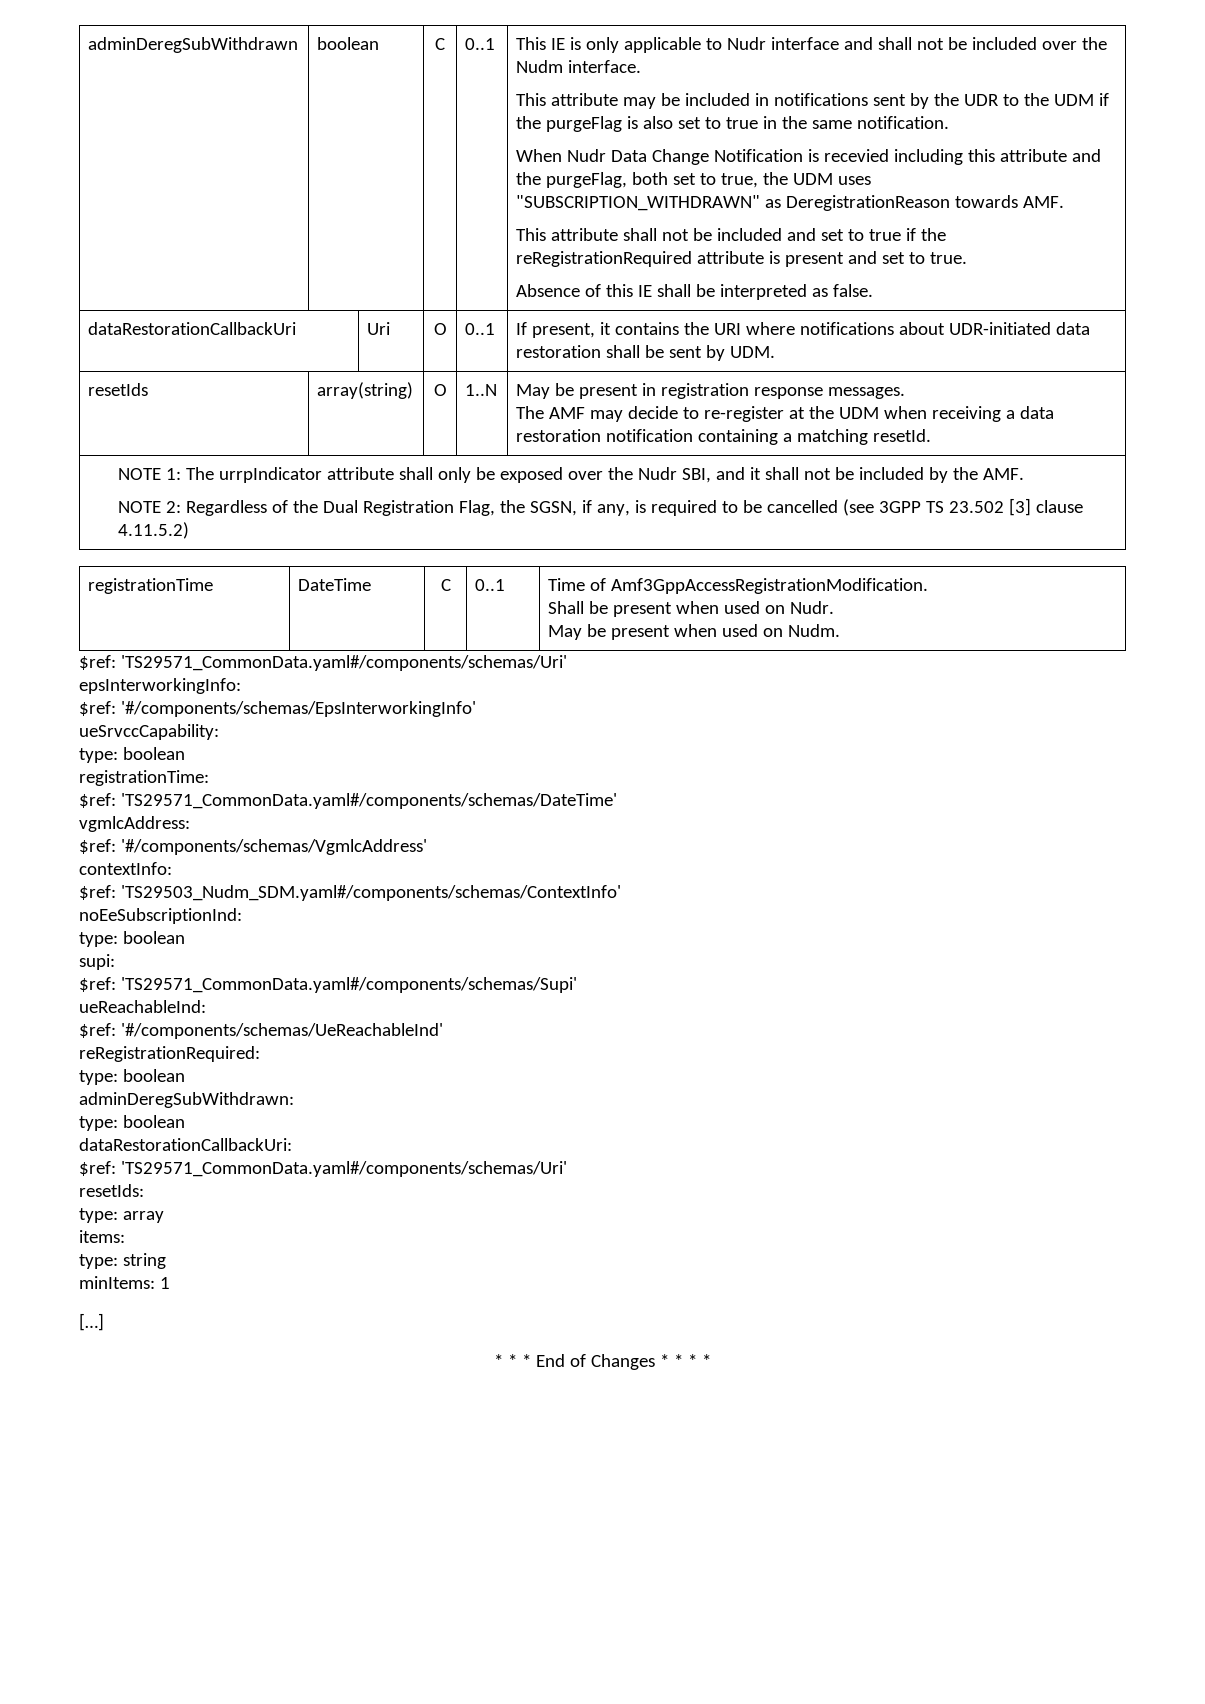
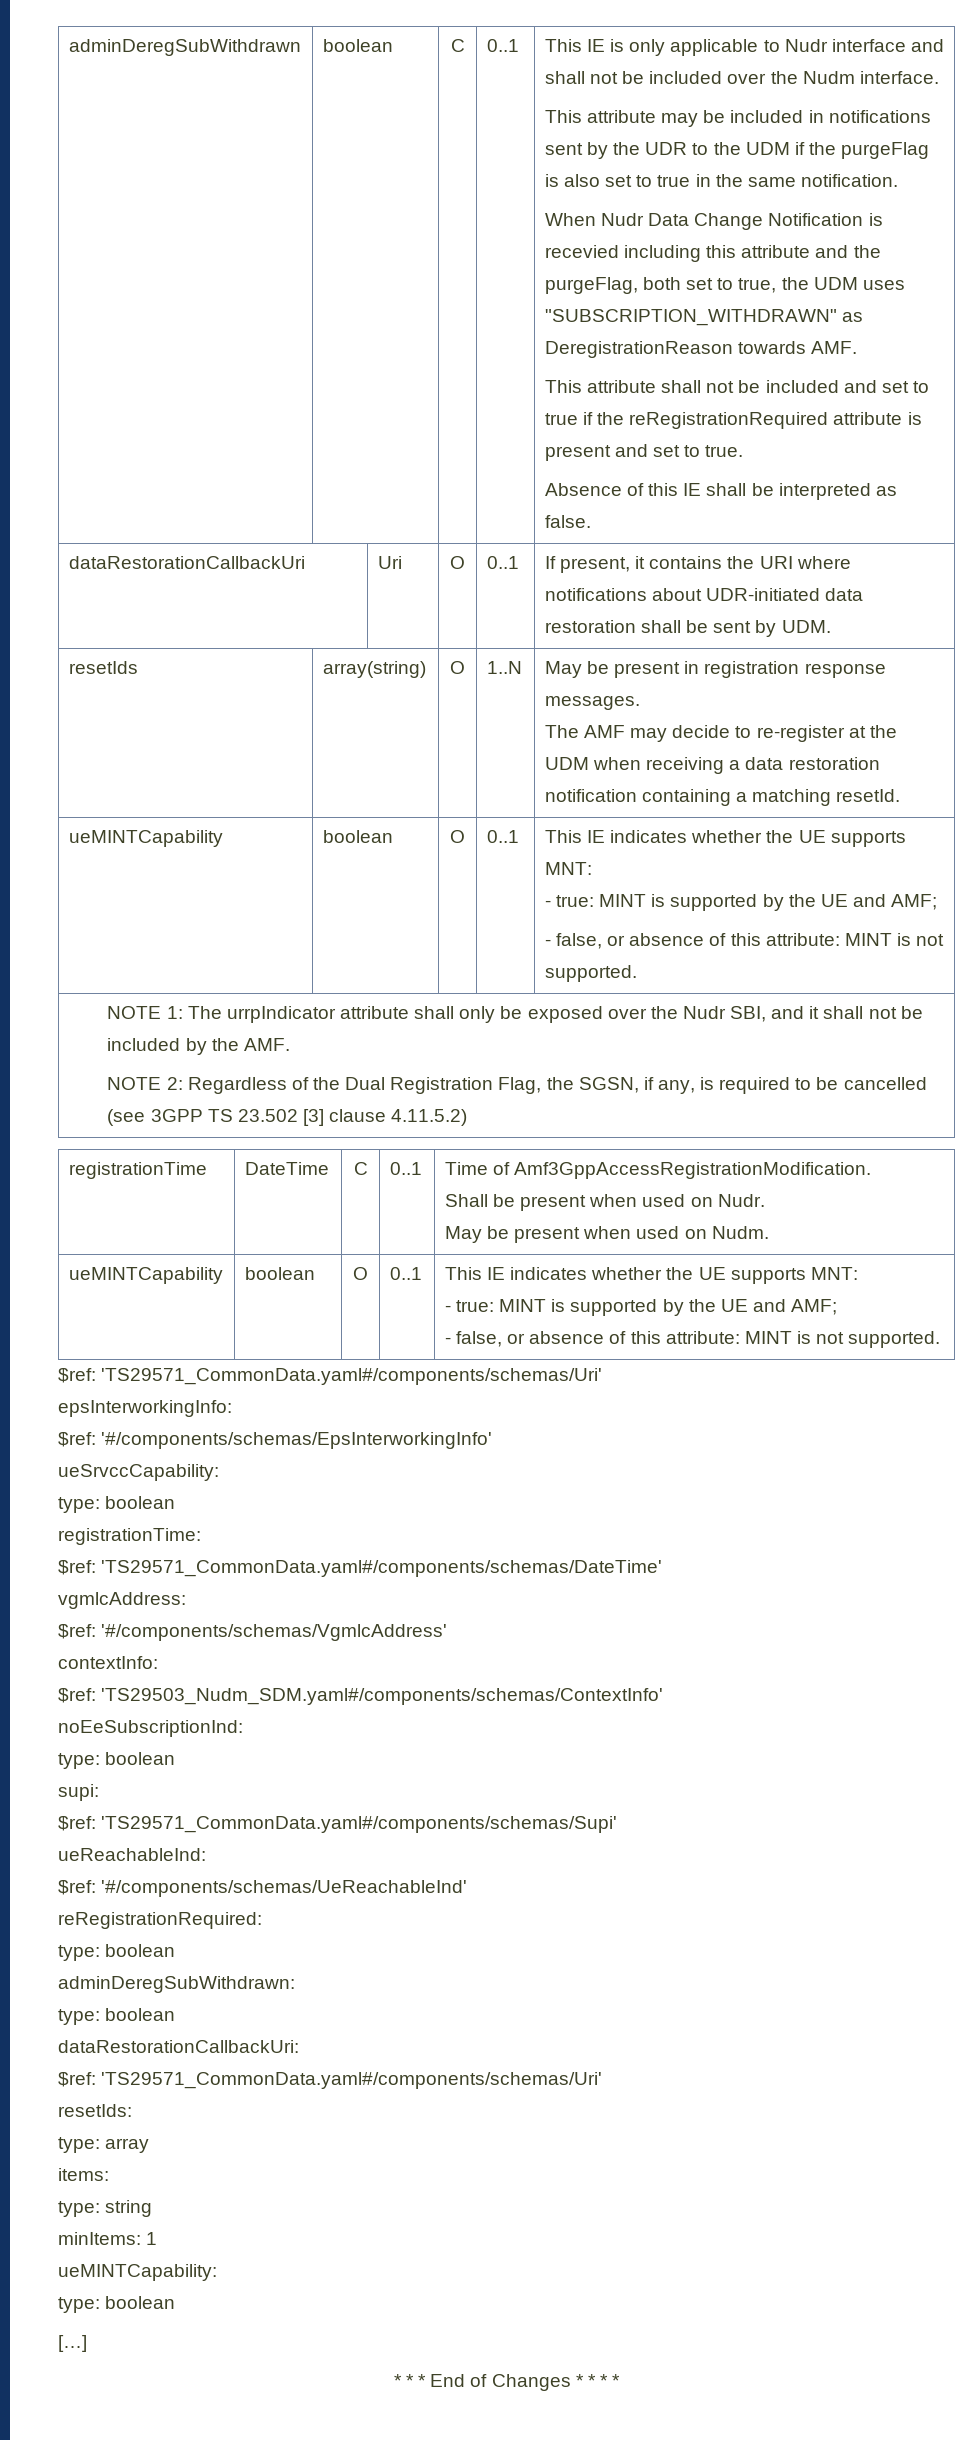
(932, 435) none -> [68,830,223,847] [322,830,393,843] [450,830,465,843] [486,830,519,843] [544,830,906,847] [544,862,592,875] [544,894,938,911] [544,933,945,949] [544,965,637,982] // ueMINTCapability | boolean | O | 0..1 | This IE indicates whether the UE supports MNT: // - true: MINT is supported by the UE and AMF; // - false, or absence of this attribute: MINT is not supported.
(841, 630) none -> [68,1267,223,1284] [244,1267,315,1280] [353,1267,368,1280] [389,1267,422,1280] [444,1267,858,1284] [444,1299,838,1316] [444,1331,941,1348] // ueMINTCapability | boolean | O | 0..1 | This IE indicates whether the UE supports MNT: // - true: MINT is supported by the UE and AMF; // - false, or absence of this attribute: MINT is not supported.
(170, 1283) none -> [58,2264,217,2281] [58,2296,176,2313] // ueMINTCapability: // type: boolean

